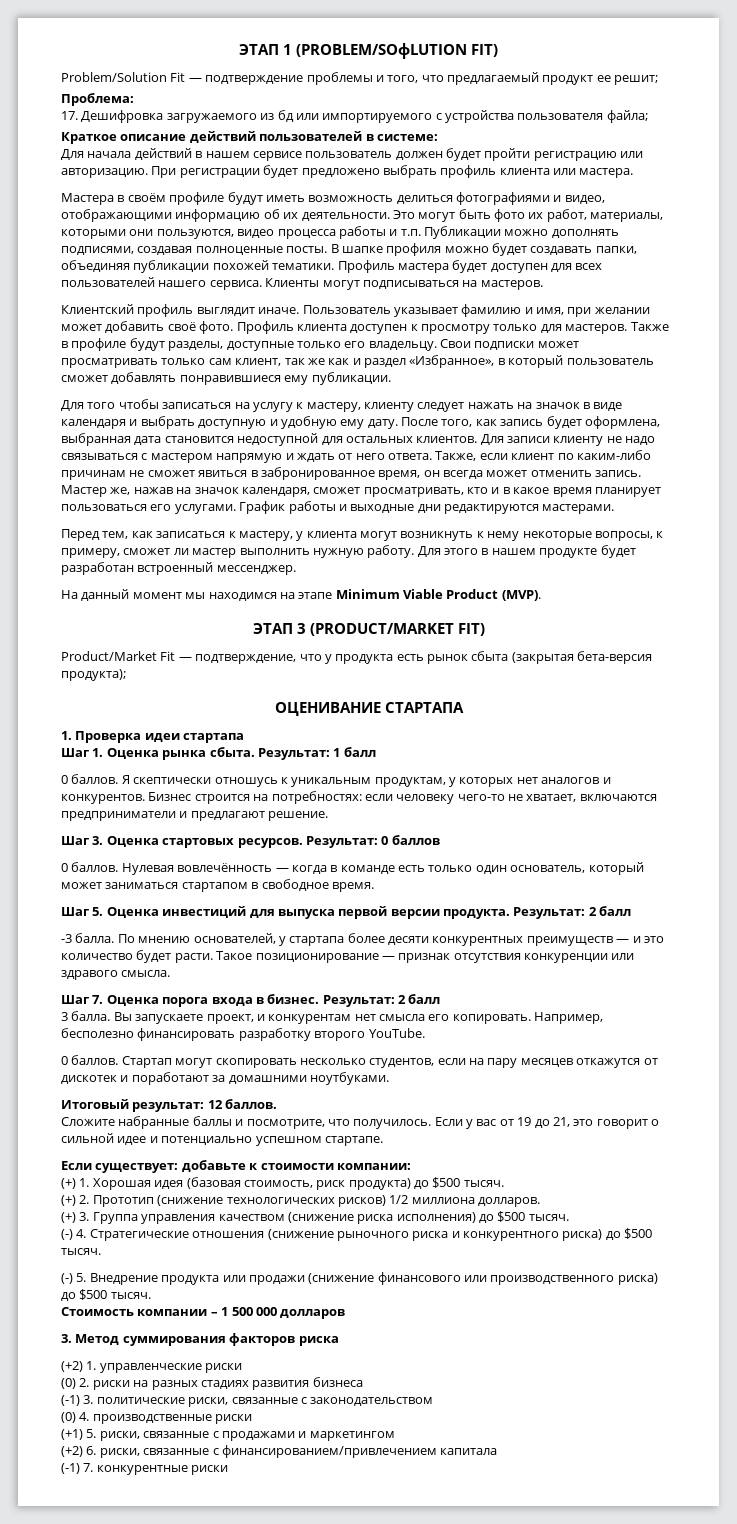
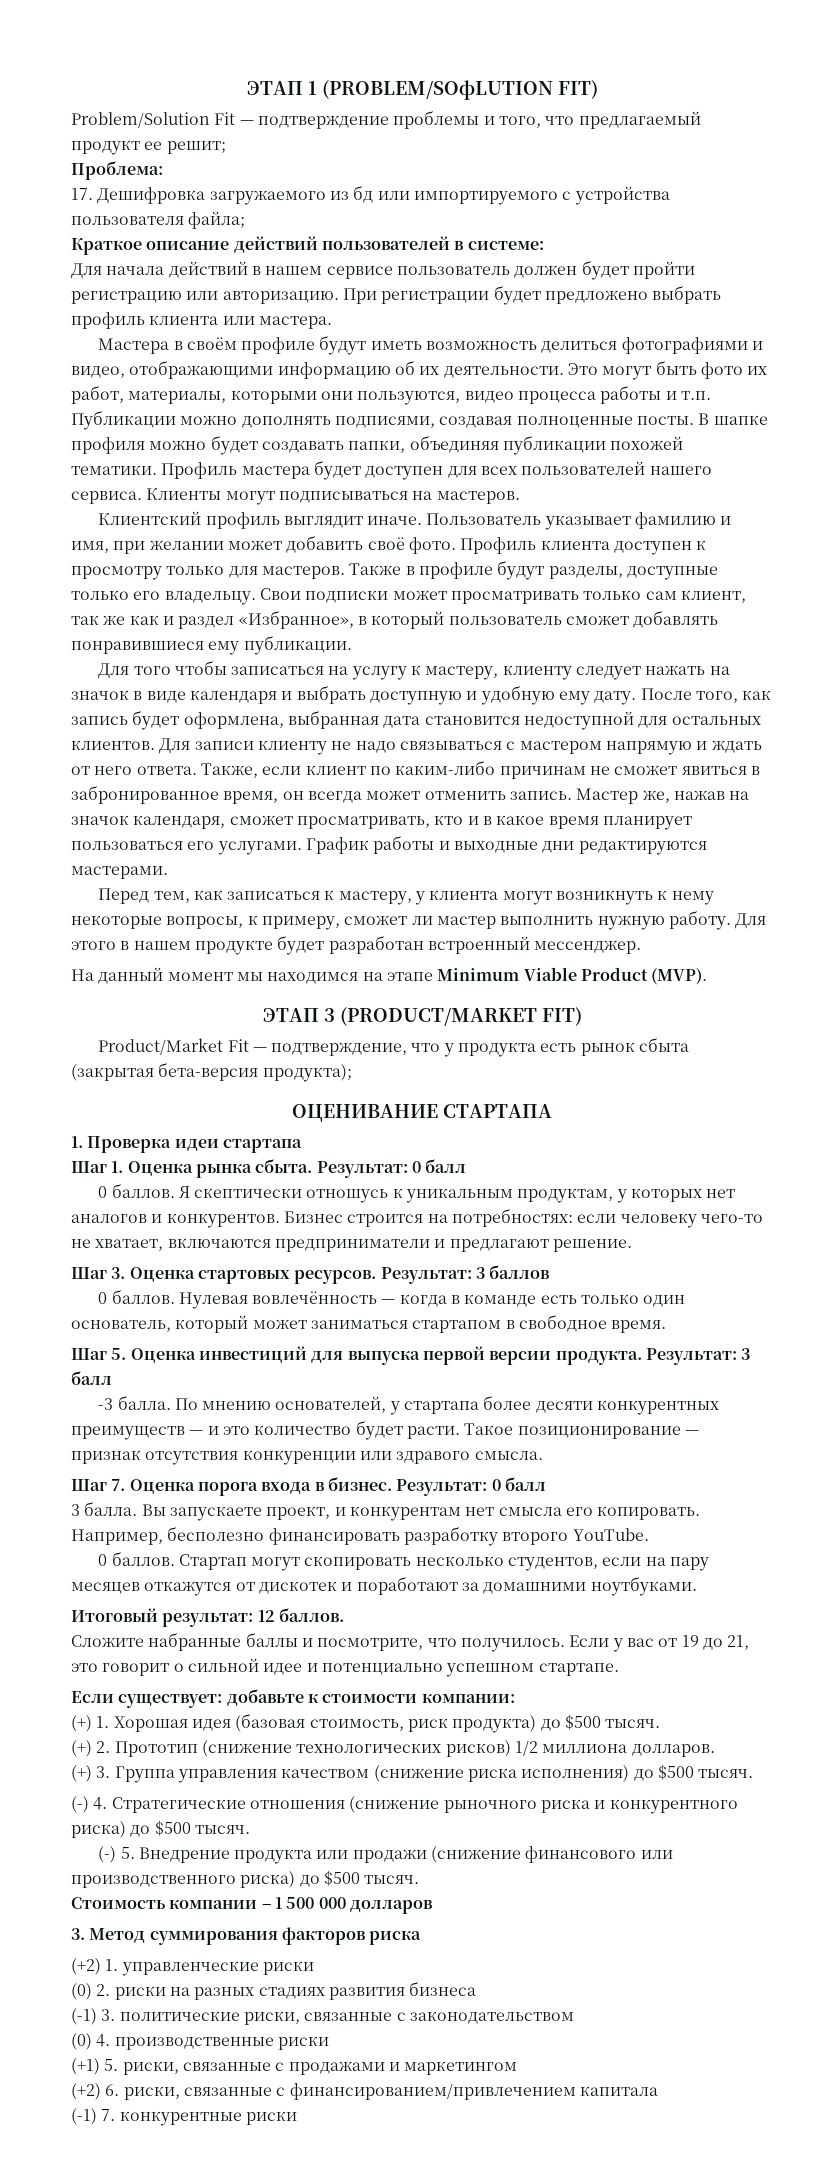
[333,748,341,757] 1 -> [411,1161,421,1173] 0
[381,836,389,845] 0 -> [475,1267,485,1279] 3
[588,907,597,916] 2 -> [741,1348,751,1360] 3
[398,995,406,1004] 2 -> [491,1479,501,1491] 0

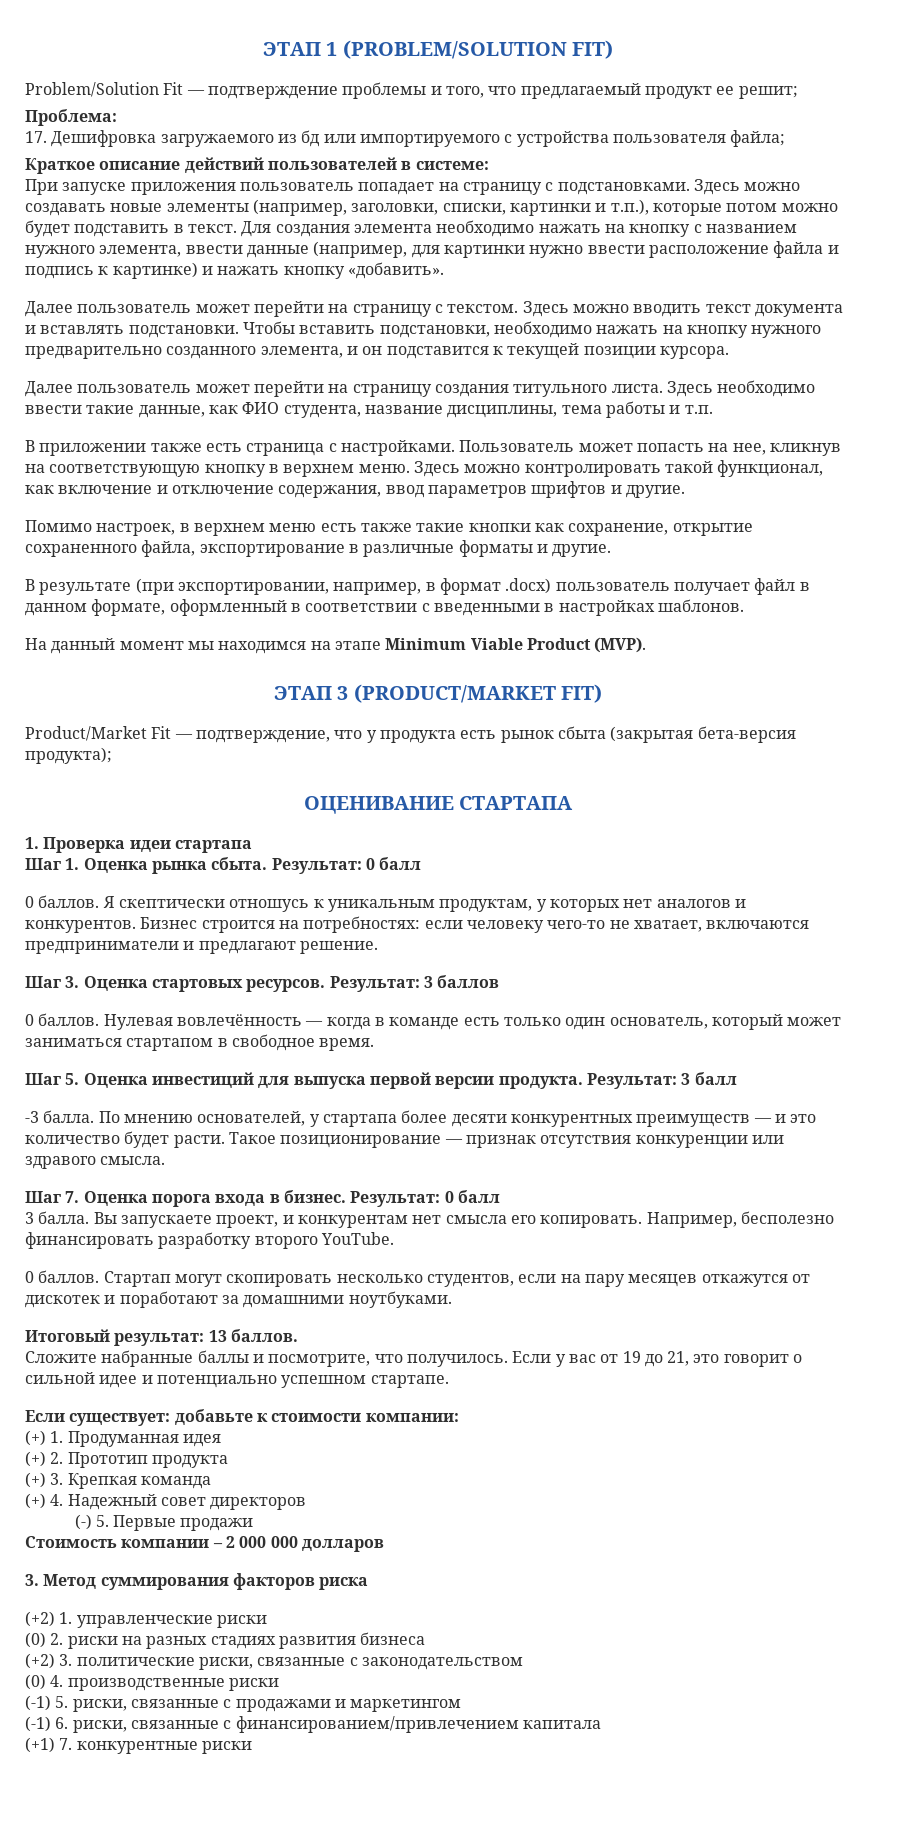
[321,80,553,100] (PROBLEM/SOфLUTION -> [342,40,567,59] (PROBLEM/SOLUTION
[71,260,695,280] [71,285,722,305] [71,312,332,329] [98,335,764,355] [71,360,768,380] [71,385,711,405] [71,410,768,430] [71,435,684,455] [71,460,712,480] [71,488,520,505] [98,511,732,530] [71,535,707,555] [71,560,718,580] [71,588,746,605] [71,610,719,629] [71,635,352,655] [98,660,730,680] [71,685,772,705] [71,710,761,730] [71,738,762,755] [71,760,760,779] [71,785,750,804] [71,815,692,830] [71,835,707,855] [71,866,168,879] [98,888,714,905] [71,910,767,930] [71,935,642,955] Для начала действий в нашем сервисе пользователь должен будет пройти регистрацию или авторизацию. При регистрации будет предложено выбрать профиль клиента или мастера. // Мастера в своём профиле будут иметь возможность делиться фотографиями и видео, отображающими информацию об их деятельности. Это могут быть фото их работ, материалы, которыми они пользуются, видео процесса работы и т.п. Публикации можно дополнять подписями, создавая полноценные посты. В шапке профиля можно будет создавать папки, объединяя публикации похожей тематики. Профиль мастера будет доступен для всех пользователей нашего сервиса. Клиенты могут подписываться на мастеров. // Клиентский профиль выглядит иначе. Пользователь указывает фамилию и имя, при желании может добавить своё фото. Профиль клиента доступен к просмотру только для мастеров. Также в профиле будут разделы, доступные только его владельцу. Свои подписки может просматривать только сам клиент, так же как и раздел «Избранное», в который пользователь сможет добавлять понравившиеся ему публикации. // Для того чтобы записаться на услугу к мастеру, клиенту следует нажать на значок в виде календаря и выбрать доступную и удобную ему дату. После того, как запись будет оформлена, выбранная дата становится недоступной для остальных клиентов. Для записи клиенту не надо связываться с мастером напрямую и ждать от него ответа. Также, если клиент по каким-либо причинам не сможет явиться в забронированное время, он всегда может отменить запись. Мастер же, нажав на значок календаря, сможет просматривать, кто и в какое время планирует пользоваться его услугами. График работы и выходные дни редактируются мастерами. // Перед тем, как записаться к мастеру, у клиента могут возникнуть к нему некоторые вопросы, к примеру, сможет ли мастер выполнить нужную работу. Для этого в нашем продукте будет разработан встроенный мессенджер. -> [25,179,801,195] [25,199,838,216] [25,220,797,237] [25,241,839,258] [25,262,444,279] [25,301,843,317] [25,321,822,338] [25,343,729,359] [25,380,816,397] [25,401,713,418] [25,440,841,456] [25,460,824,477] [25,481,685,498] [25,520,753,536] [25,540,612,557] [25,578,810,595] [25,599,744,616] При запуске приложения пользователь попадает на страницу с подстановками. Здесь можно создавать новые элементы (например, заголовки, списки, картинки и т.п.), которые потом можно будет подставить в текст. Для создания элемента необходимо нажать на кнопку с названием нужного элемента, ввести данные (например, для картинки нужно ввести расположение файла и подпись к картинке) и нажать кнопку «добавить». // Далее пользователь может перейти на страницу с текстом. Здесь можно вводить текст документа и вставлять подстановки. Чтобы вставить подстановки, необходимо нажать на кнопку нужного предварительно созданного элемента, и он подставится к текущей позиции курсора. // Далее пользователь может перейти на страницу создания титульного листа. Здесь необходимо ввести такие данные, как ФИО студента, название дисциплины, тема работы и т.п. // В приложении также есть страница с настройками. Пользователь может попасть на нее, кликнув на соответствующую кнопку в верхнем меню. Здесь можно контролировать такой функционал, как включение и отключение содержания, ввод параметров шрифтов и другие. // Помимо настроек, в верхнем меню есть также такие кнопки как сохранение, открытие сохраненного файла, экспортирование в различные форматы и другие. // В результате (при экспортировании, например, в формат .docx) пользователь получает файл в данном формате, оформленный в соответствии с введенными в настройках шаблонов.
[257,1610,275,1622] 12 -> [208,1330,227,1342] 13
[113,1716,188,1732] Хорошая -> [67,1431,179,1447] Продуманная
[235,1713,661,1733] [71,1740,715,1757] [71,1764,754,1783] [71,1796,738,1814] [71,1820,250,1838] [98,1846,673,1864] [71,1870,420,1888] (базовая стоимость, риск продукта) до $500 тысяч. // (+) 2. Прототип (снижение технологических рисков) 1/2 миллиона долларов. // (+) 3. Группа управления качеством (снижение риска исполнения) до $500 тысяч. // (-) 4. Стратегические отношения (снижение рыночного риска и конкурентного риска) до $500 тысяч. // (-) 5. Внедрение продукта или продажи (снижение финансового или производственного риска) до $500 тысяч. -> [25,1451,228,1468] [25,1472,211,1489] [25,1493,307,1510] [74,1514,254,1531] // (+) 2. Прототип продукта // (+) 3. Крепкая команда // (+) 4. Надежный совет директоров // (-) 5. Первые продажи
[274,1897,315,1909] 1 500 -> [225,1536,267,1548] 2 000
[71,2008,97,2025] (-1) -> [25,1653,55,1669] (+2)
[71,2058,100,2075] (+1) -> [25,1695,51,1711] (-1)
[71,2083,101,2100] (+2) -> [25,1716,51,1732] (-1)
[71,2108,97,2125] (-1) -> [25,1737,55,1753] (+1)

